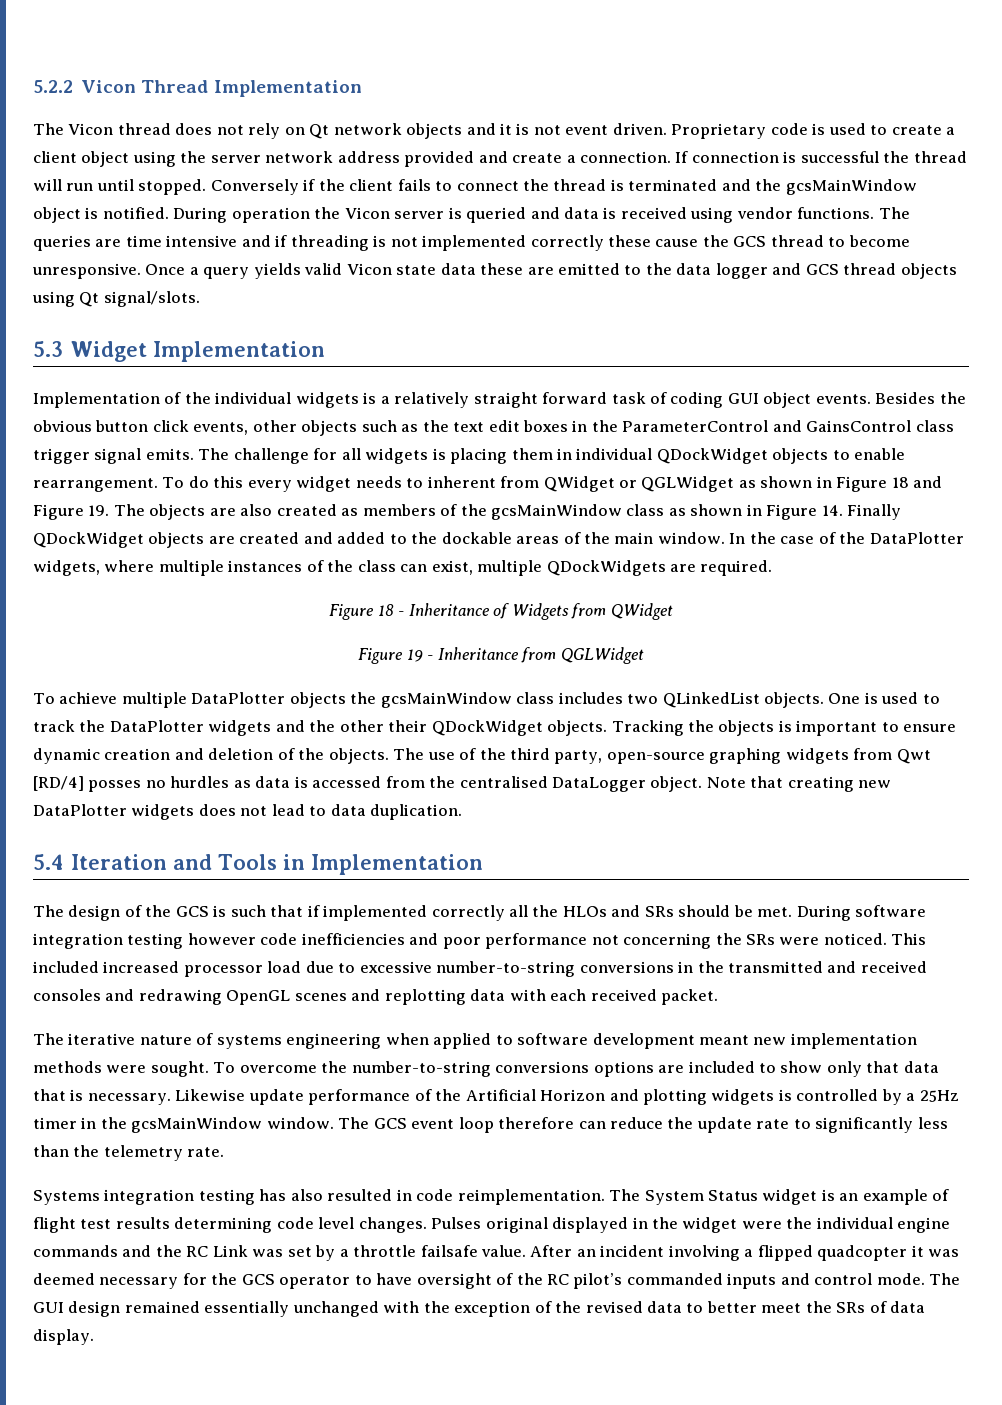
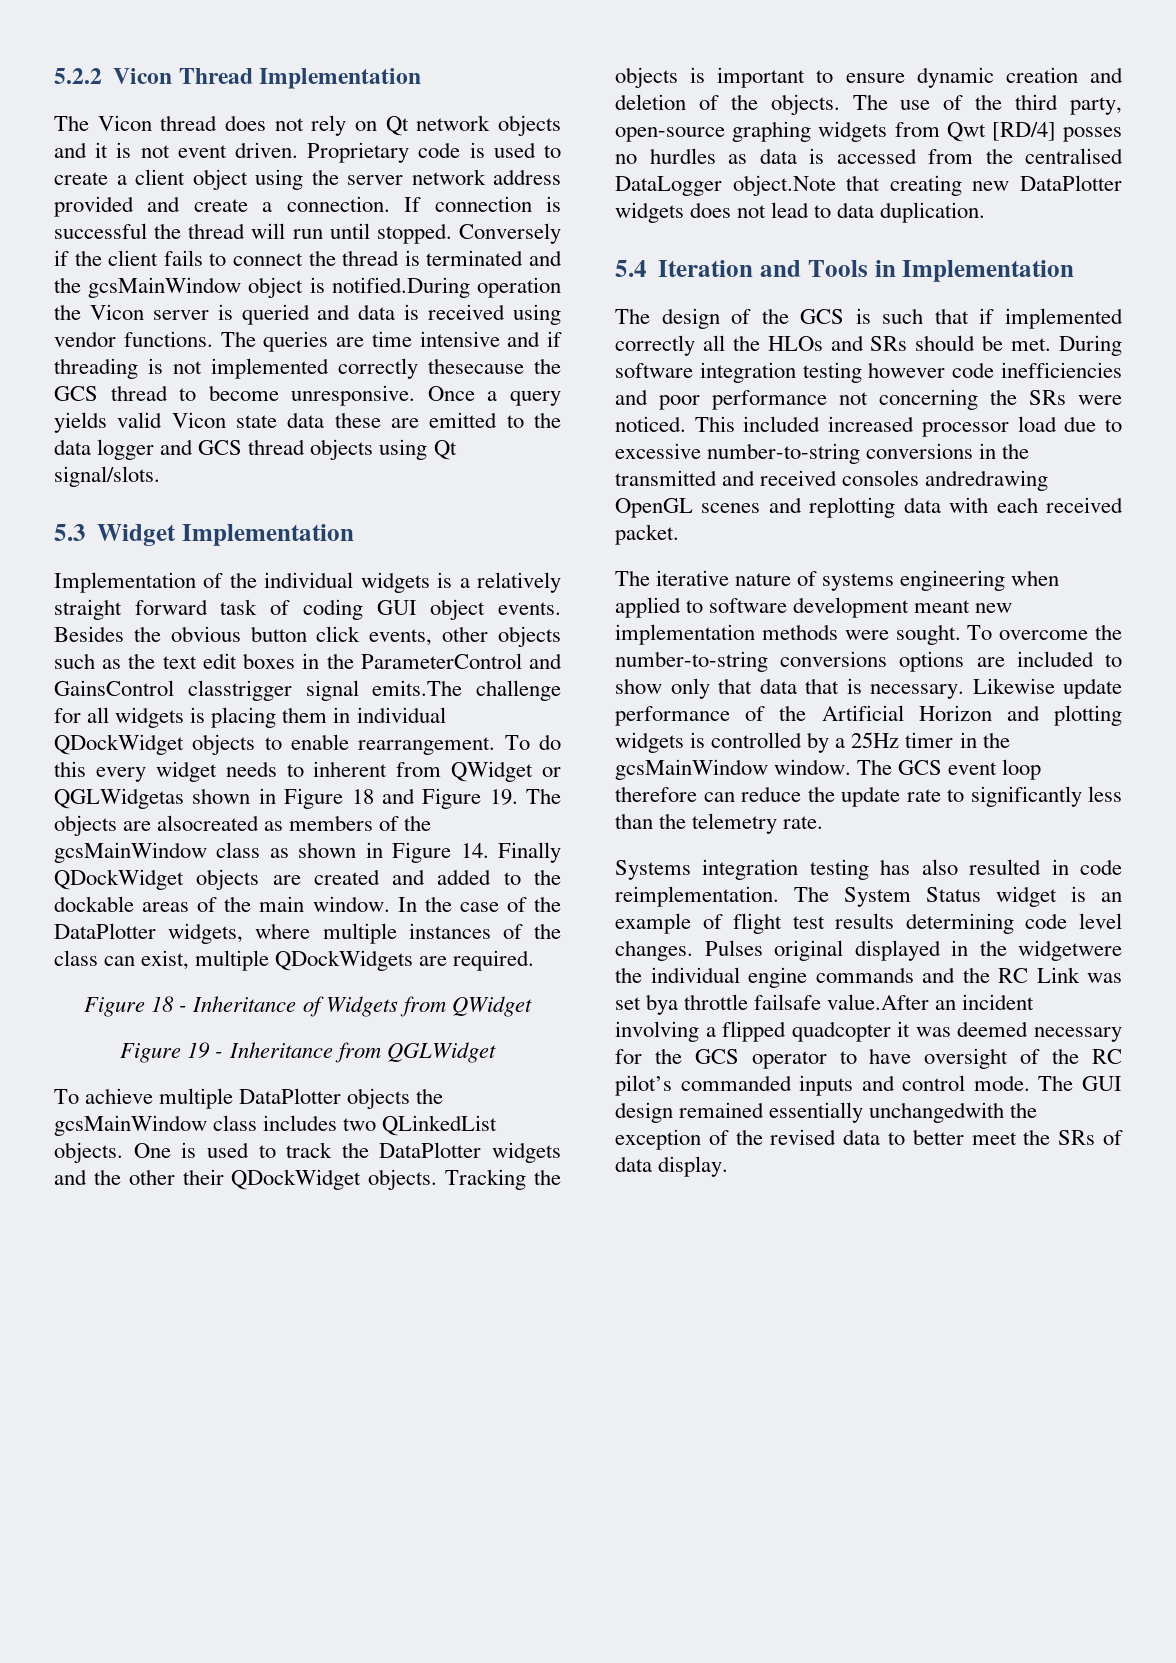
[102,207,228,223] notified. During -> [331,277,470,298] notified.During
[608,235,699,247] these cause -> [428,358,524,374] thesecause
[915,420,954,432] [33,448,230,464] class trigger signal emits. The -> [187,680,463,701] classtrigger signal emits.The
[641,476,756,492] QGLWidget as -> [54,788,184,809] QGLWidgetas
[240,504,337,516] also created -> [157,815,260,831] alsocreated
[650,776,746,792] object. Note -> [732,175,836,196] object.Note
[105,989,222,1005] and redrawing -> [925,470,1049,491] andredrawing
[682,1217,782,1233] widget were -> [1018,940,1122,961] widgetwere
[315,1245,573,1261] by a throttle failsafe value. After -> [646,994,930,1015] bya throttle failsafe value.After
[292,1301,420,1317] unchanged with -> [869,1102,1005,1123] unchangedwith

